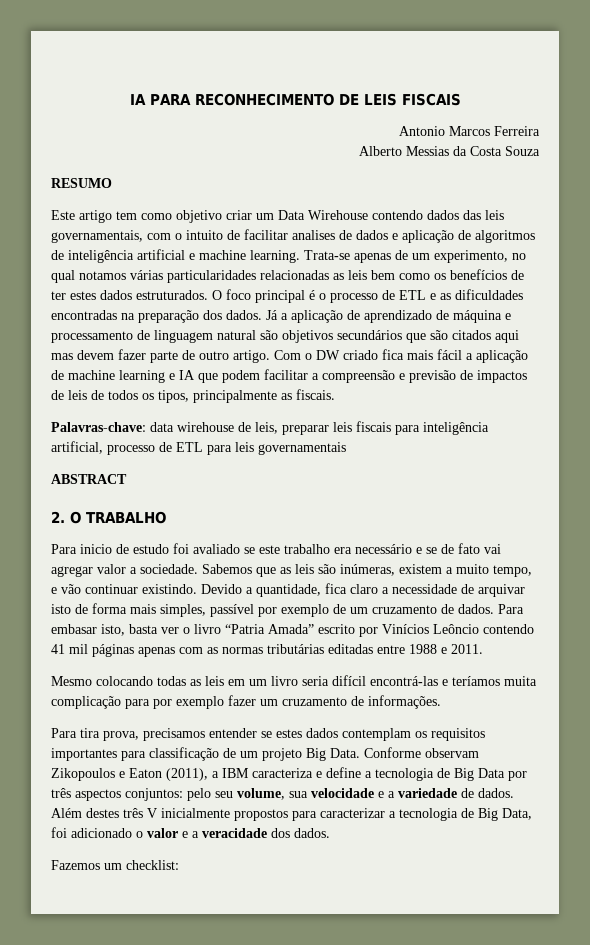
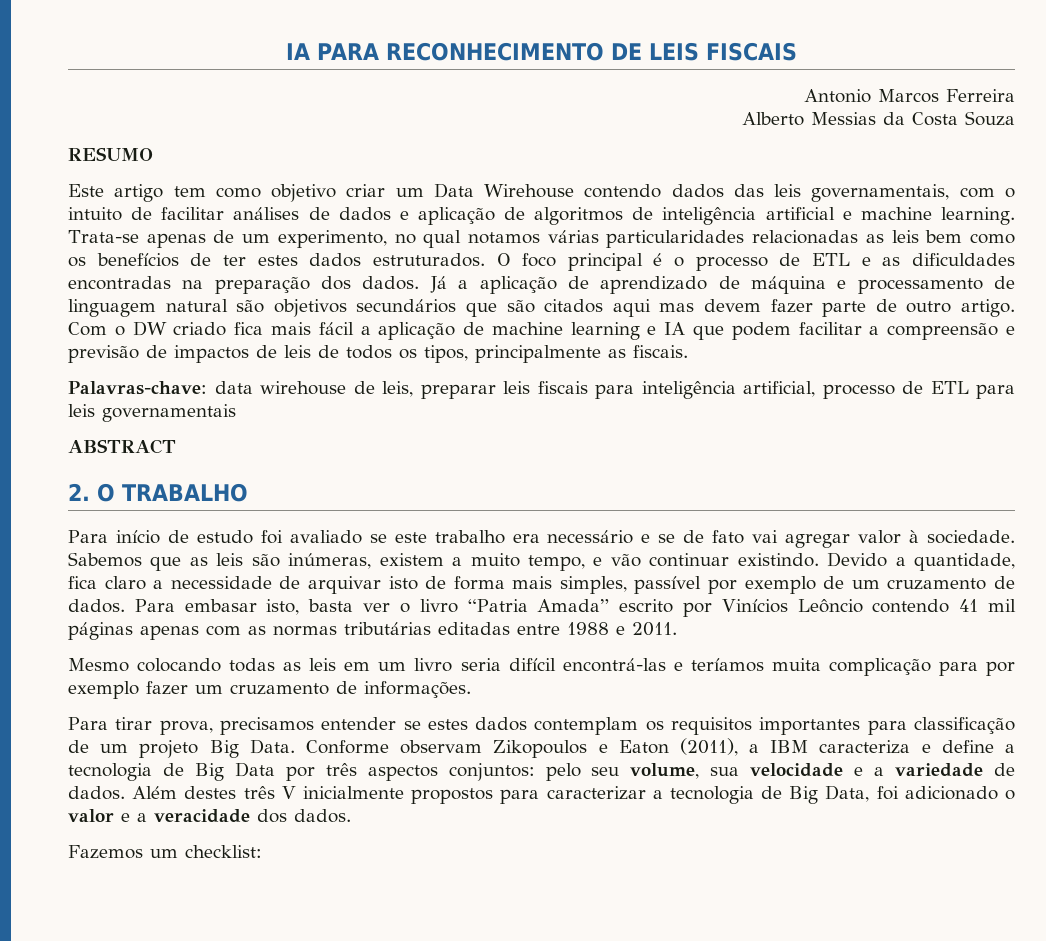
[292,230,335,240] analises -> [233,207,300,220] análises
[80,544,112,554] inicio -> [115,530,160,544] início
[130,567,137,574] a -> [909,530,920,543] à
[80,728,100,738] tira -> [115,717,153,730] tirar

